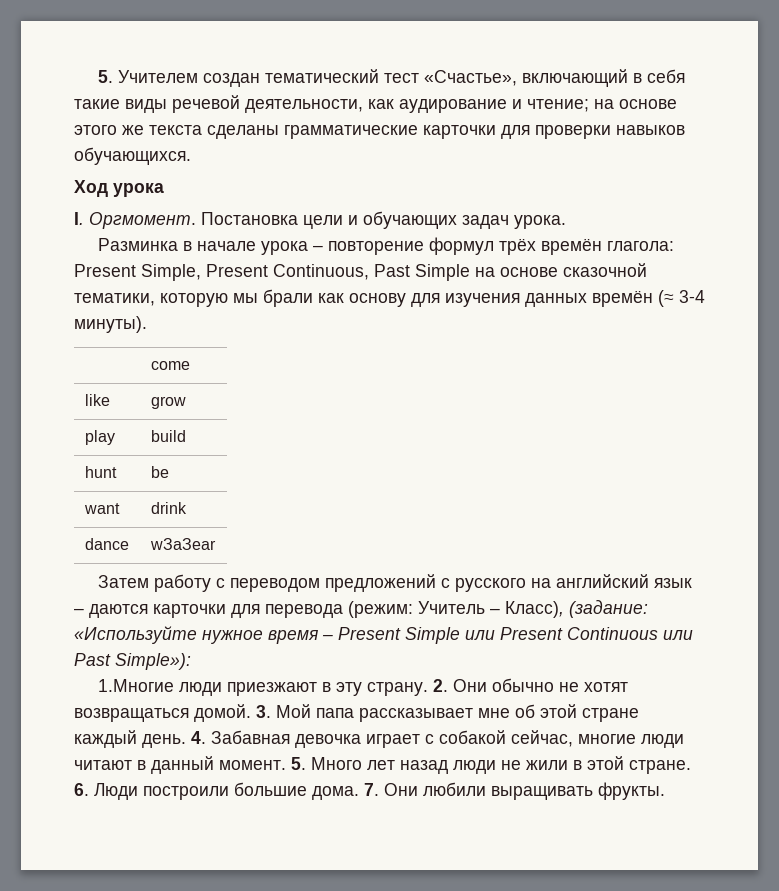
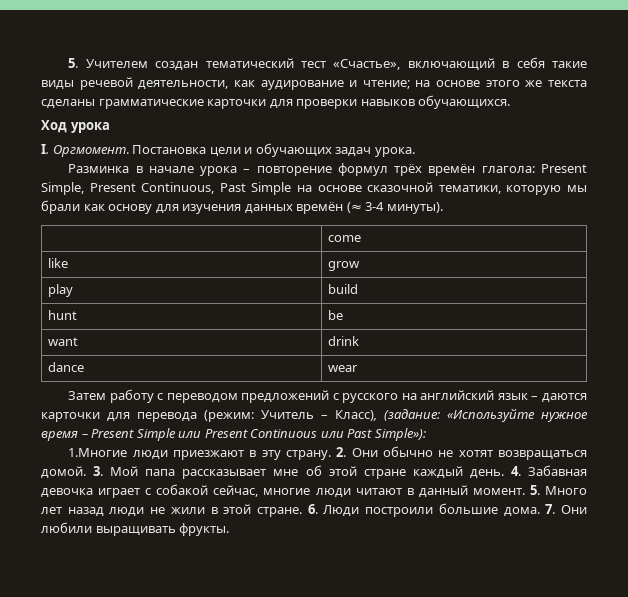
[149,538,216,550] wЗаЗear -> [328,365,359,372] wear

